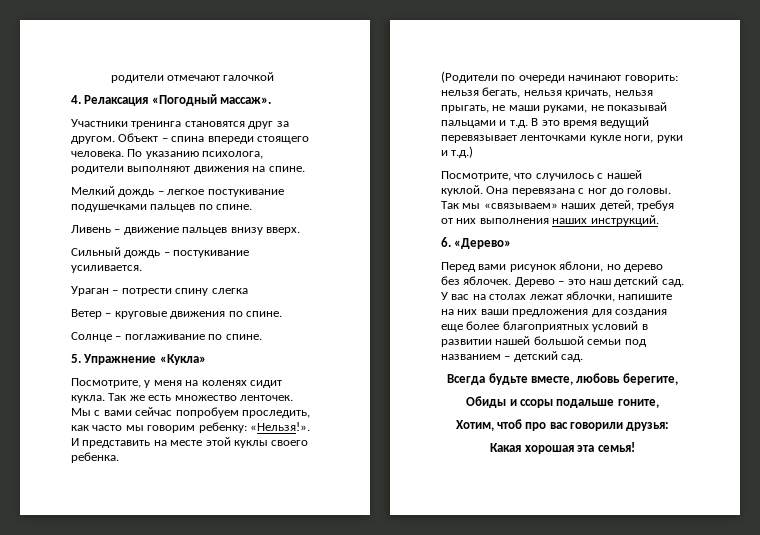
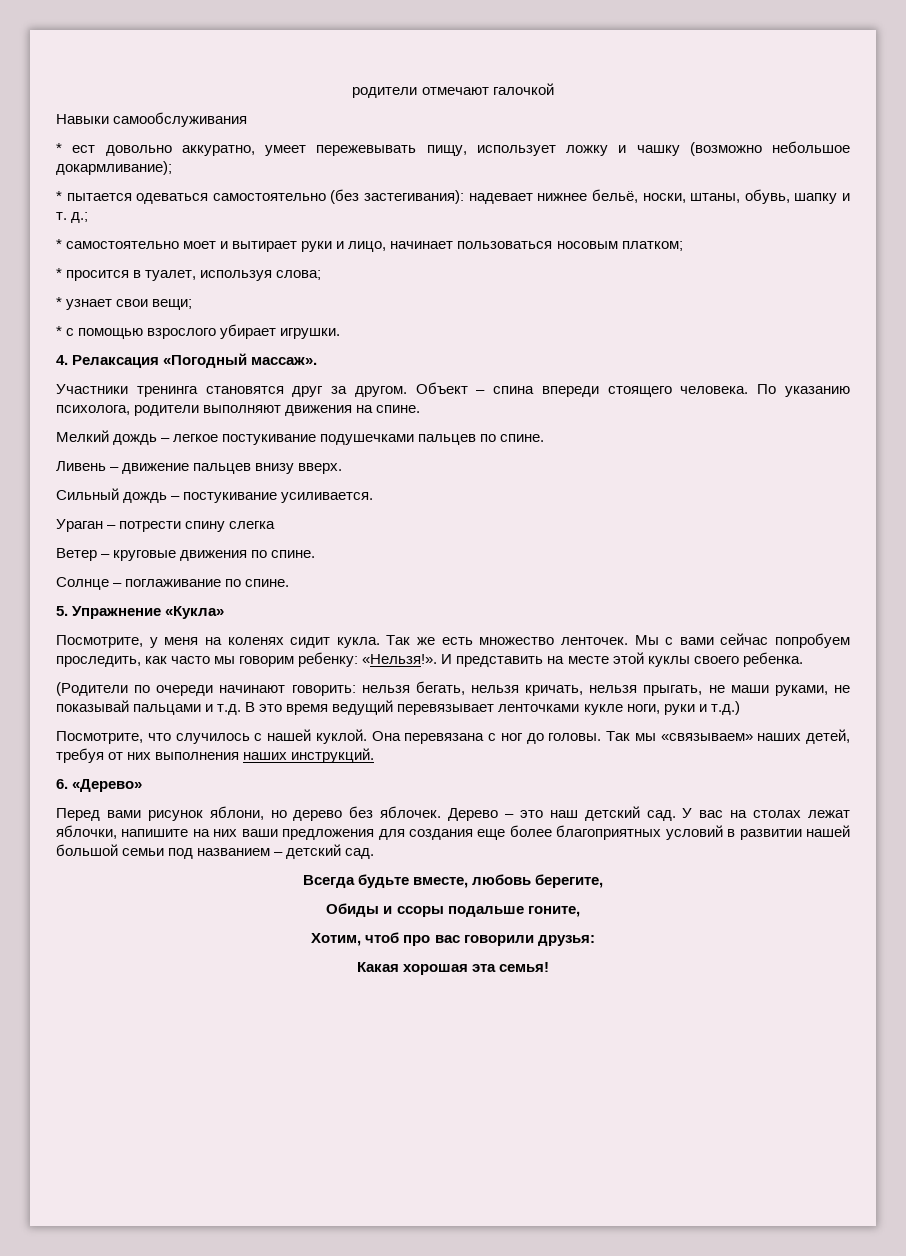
(275, 76) none -> [56,112,248,127] [56,141,850,156] [56,161,172,175] [56,189,851,204] [56,212,89,223] [56,239,683,252] [56,268,322,281] [56,297,193,310] [56,324,341,339] // Навыки самообслуживания // * ест довольно аккуратно, умеет пережевывать пищу, использует ложку и чашку (возможно небольшое докармливание); // * пытается одеваться самостоятельно (без застегивания): надевает нижнее бельё, носки, штаны, обувь, шапку и т. д.; // * самостоятельно моет и вытирает руки и лицо, начинает пользоваться носовым платком; // * просится в туалет, используя слова; // * узнает свои вещи; // * с помощью взрослого убирает игрушки.

